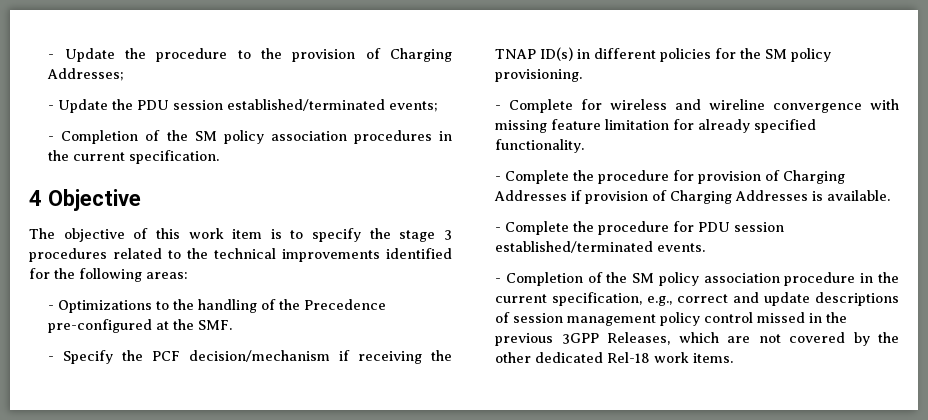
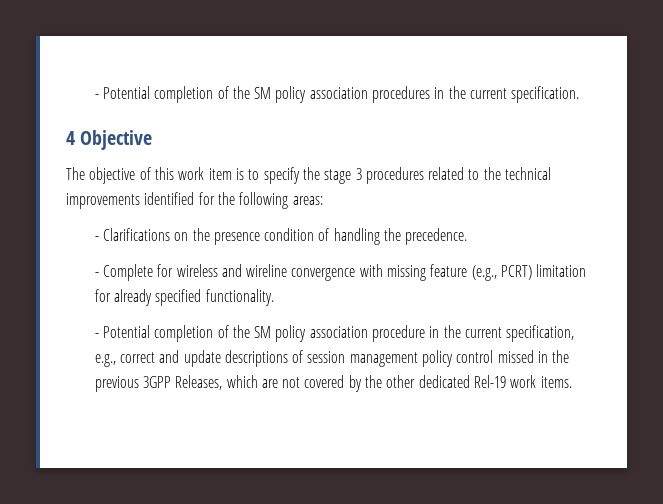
[48,48,452,62] [47,68,125,81] [48,99,439,113] [48,130,139,144] - Update the procedure to the provision of Charging Addresses; // - Update the PDU session established/terminated events; // - Completion -> [94,86,214,103] - Potential completion
[58,299,387,313] [48,319,233,333] [48,350,452,364] [495,47,832,62] [495,69,583,82] Optimizations to the handling of the Precedence pre-configured at the SMF. // - Specify the PCF decision/mechanism if receiving the TNAP ID(s) in different policies for the SM policy provisioning. -> [102,228,468,245] Clarifications on the presence condition of handling the precedence.
(602, 124) none -> [471,265,533,281] (e.g., PCRT)
[505,170,846,184] [494,190,891,204] [495,221,785,235] [495,241,706,253] [495,272,583,286] Complete the procedure for provision of Charging Addresses if provision of Charging Addresses is available. // - Complete the procedure for PDU session established/terminated events. // - Completion -> [102,325,214,342] Potential completion
[607,352,651,363] Rel-18 -> [474,375,507,388] Rel-19

